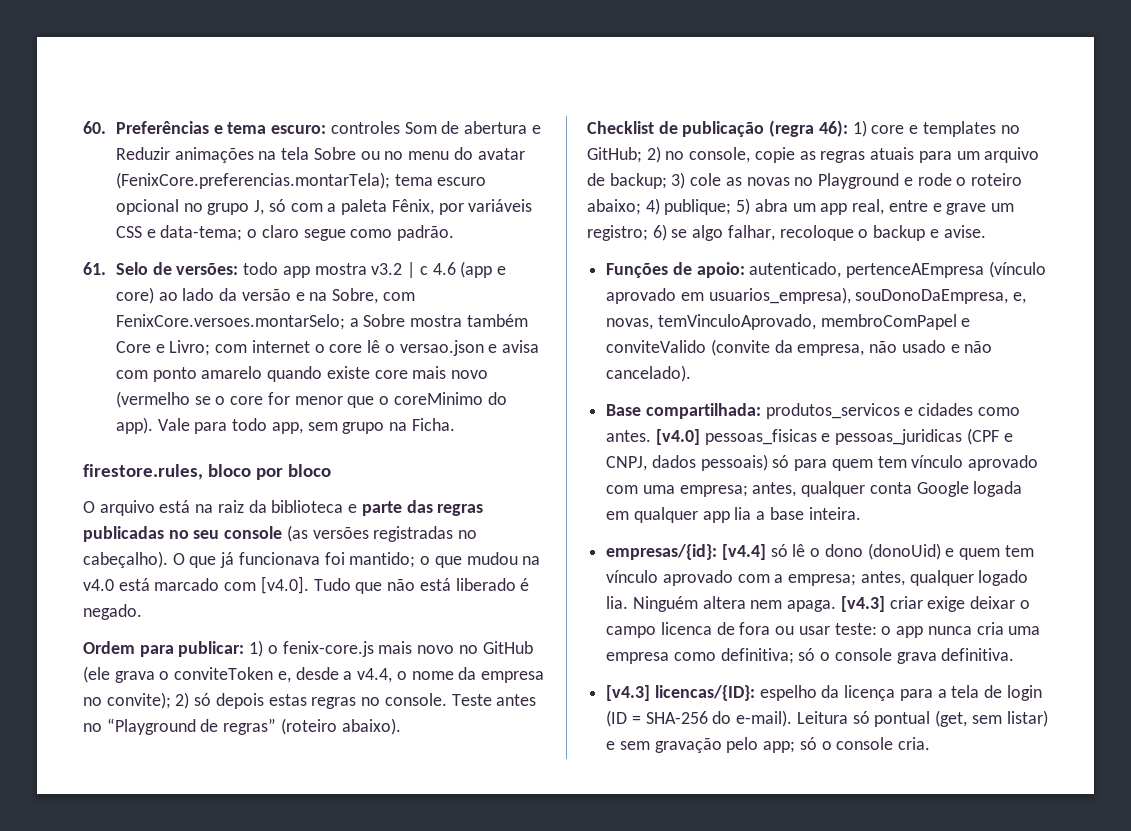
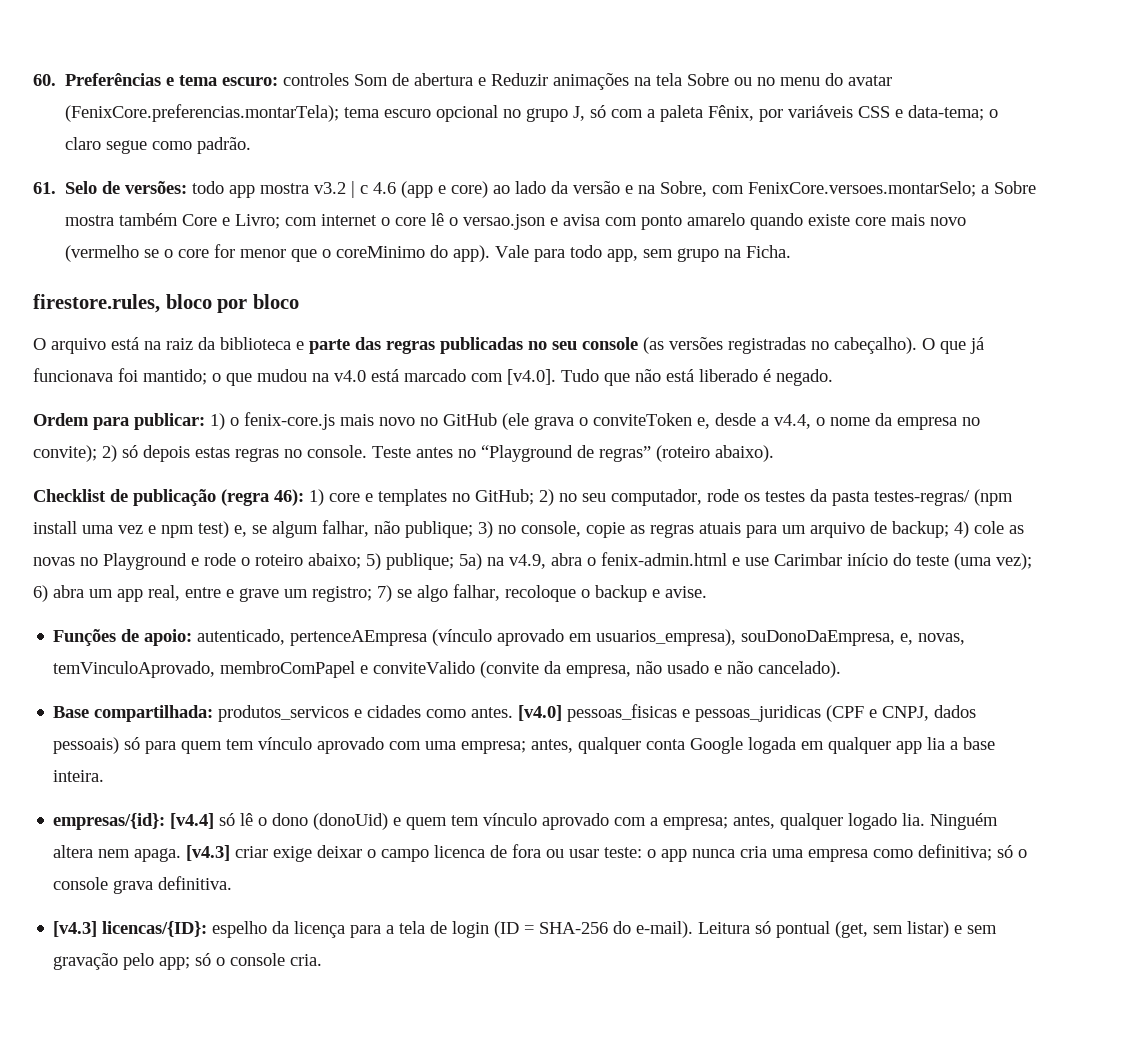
(685, 155) none -> [582,489,1013,506] [33,520,516,538] seu computador, rode os testes da pasta testes-regras/ (npm install uma vez e npm test) e, se algum falhar, não publique; 3) no
[671,172,686,189] 3) -> [954,521,969,538] 4)
[645,198,751,215] 4) publique; 5) -> [366,552,1032,570] [33,585,48,602] 5) publique; 5a) na v4.9, abra o fenix-admin.html e use Carimbar início do teste (uma vez); 6)
[652,224,667,241] 6) -> [377,585,392,602] 7)

